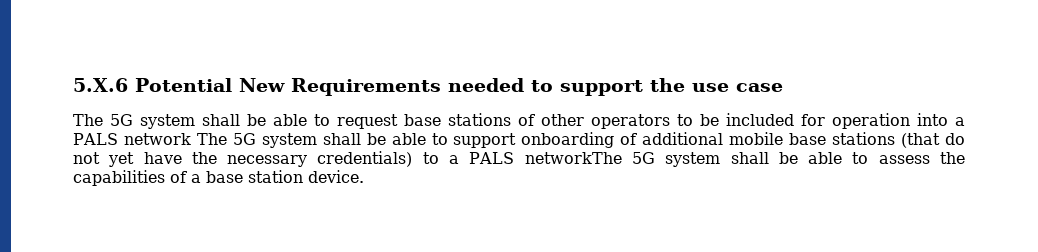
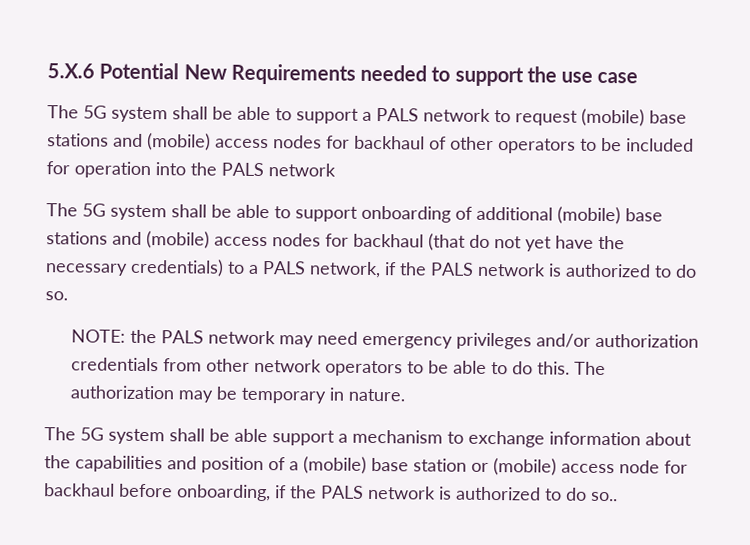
[337,113,511,129] request base stations -> [296,108,687,127] [47,133,425,151] support a PALS network to request (mobile) base stations and (mobile) access nodes for backhaul
[955,117,965,126] [73,133,191,145] a PALS network -> [190,162,336,177] the PALS network //
[729,132,896,145] mobile base stations -> [557,206,663,225] [46,231,424,249] (mobile) base stations and (mobile) access nodes for backhaul
[524,152,965,167] [73,170,165,186] networkThe 5G system shall be able to assess the capabilities -> [309,261,697,279] [45,291,68,301] [71,329,700,350] [71,357,607,377] [70,385,406,404] [44,427,692,448] [44,455,264,474] network, if the PALS network is authorized to do so. // NOTE: the PALS network may need emergency privileges and/or authorization credentials from other network operators to be able to do this. The authorization may be temporary in nature. // The 5G system shall be able support a mechanism to exchange information about the capabilities and position
(201, 178) none -> [303,456,367,474] (mobile)
[308,170,364,183] device. -> [471,458,688,476] [44,483,618,502] or (mobile) access node for backhaul before onboarding, if the PALS network is authorized to do so..

